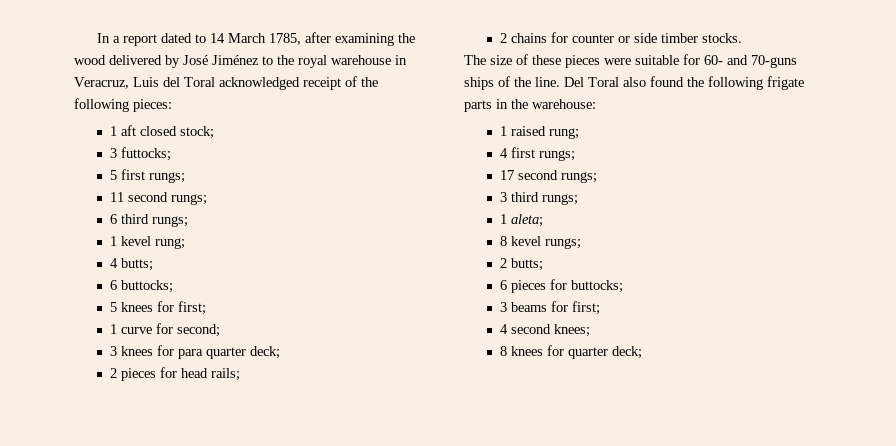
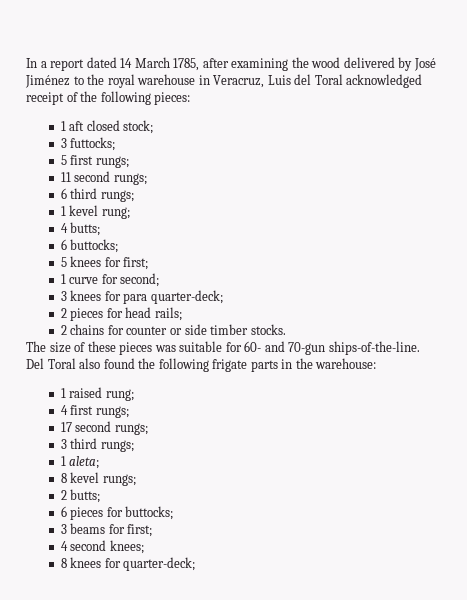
[194,34,206,43] to -> (117, 62) none
[205,346,280,359] quarter deck; -> [150,290,223,304] quarter-deck;
[604,58,631,65] were -> [154,345,176,352] was
[751,55,797,68] [464,76,560,90] 70-guns ships of the line. -> [288,341,420,355] 70-gun ships-of-the-line.
[567,346,642,359] quarter deck; -> [123,557,196,571] quarter-deck;

